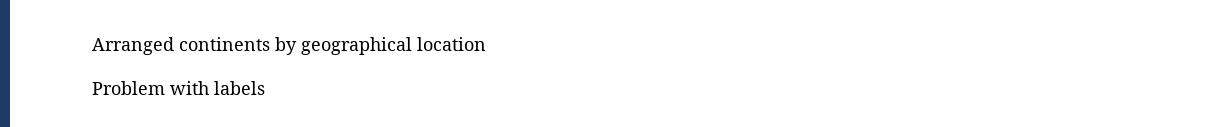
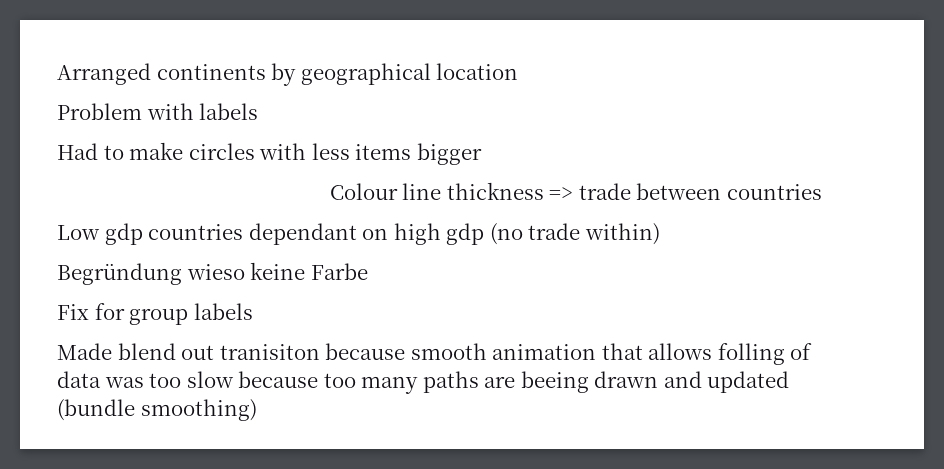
(265, 88) none -> [57,142,482,165] [329,182,822,200] [57,223,660,245] [57,262,368,285] [57,303,253,325] [57,343,813,365] [57,371,790,394] [57,399,257,421] // Had to make circles with less items bigger // Colour line thickness => trade between countries // Low gdp countries dependant on high gdp (no trade within) // Begründung wieso keine Farbe // Fix for group labels // Made blend out tranisiton because smooth animation that allows folling of data was too slow because too many paths are beeing drawn and updated (bundle smoothing)

